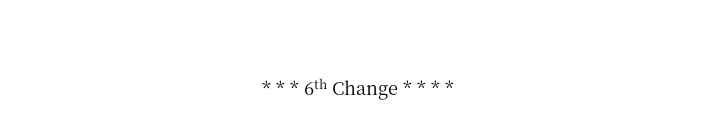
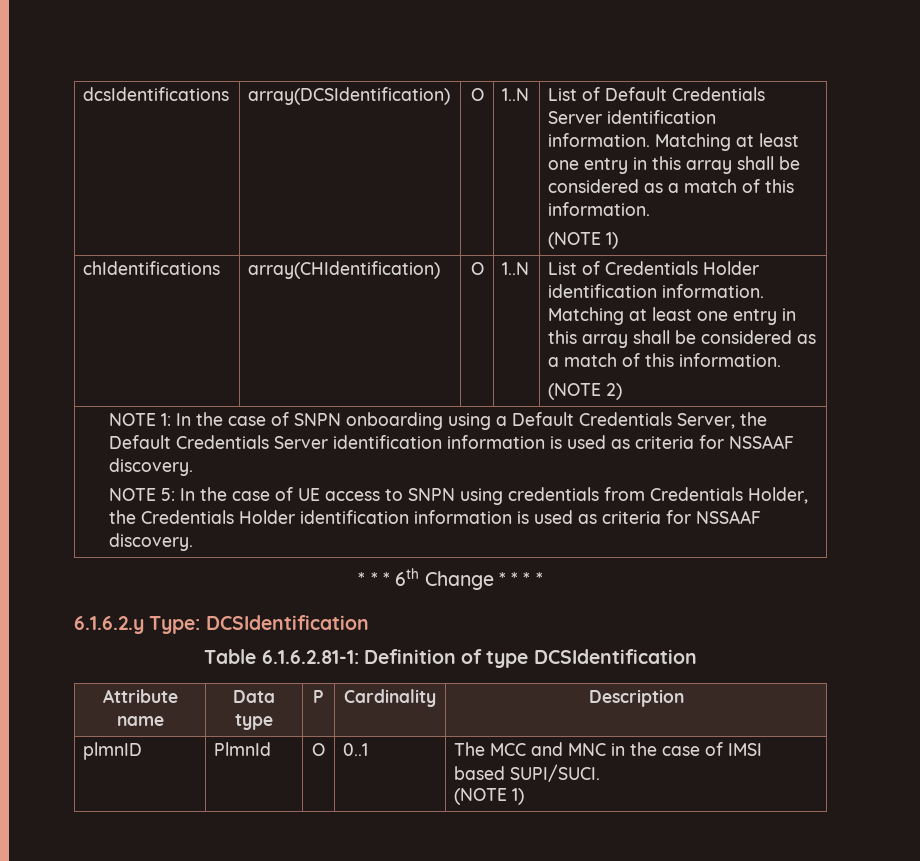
(262, 88) none -> [83,87,230,101] [248,87,451,105] [470,88,484,101] [502,88,530,101] [548,87,766,101] [548,110,717,124] [548,133,800,151] [548,156,801,174] [548,179,795,193] [548,202,651,216] [548,232,619,249] [83,261,221,275] [248,261,441,279] [470,262,484,275] [502,262,530,275] [548,261,760,275] [548,284,765,298] [548,307,797,325] [548,330,817,348] [548,353,782,367] [548,383,623,400] [109,412,768,430] [109,435,795,449] [109,458,194,476] [109,487,809,505] [109,510,762,524] [109,533,194,551] dcsIdentifications | array(DCSIdentification) | O | 1..N | List of Default Credentials Server identification information. Matching at least one entry in this array shall be considered as a match of this information. // (NOTE 1) // chIdentifications | array(CHIdentification) | O | 1..N | List of Credentials Holder identification information. Matching at least one entry in this array shall be considered as a match of this information. // (NOTE 2) // NOTE 1: In the case of SNPN onboarding using a Default Credentials Server, the Default Credentials Server identification information is used as criteria for NSSAAF discovery. // NOTE 5: In the case of UE access to SNPN using credentials from Credentials Holder, the Credentials Holder identification information is used as criteria for NSSAAF discovery. //
(455, 87) none -> [74,615,369,634] [204,649,697,668] [102,689,178,703] [116,716,164,726] [233,690,275,703] [235,714,273,730] [313,690,324,703] [344,689,436,707] [588,689,684,707] [83,742,143,760] [214,742,272,756] [312,743,325,756] [343,743,369,756] [454,742,763,756] [454,764,601,782] [454,788,525,805] // 6.1.6.2.y Type: DCSIdentification // Table 6.1.6.2.81-1: Definition of type DCSIdentification // Attribute name | Data type | P | Cardinality | Description // plmnID | PlmnId | O | 0..1 | The MCC and MNC in the case of IMSI based SUPI/SUCI. // (NOTE 1)

